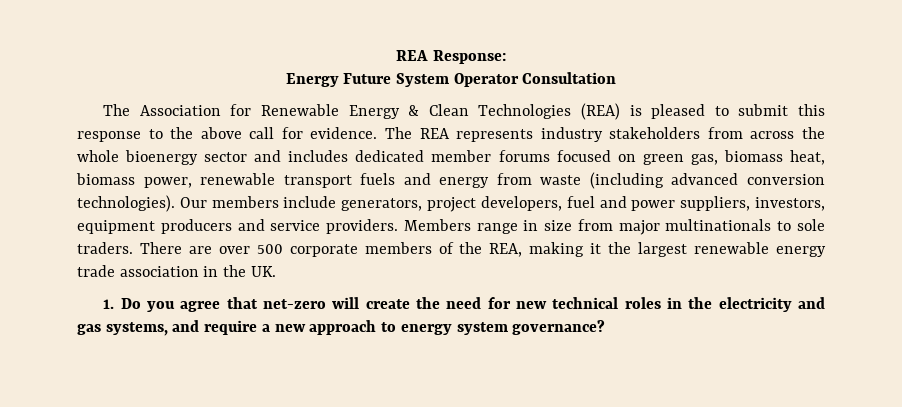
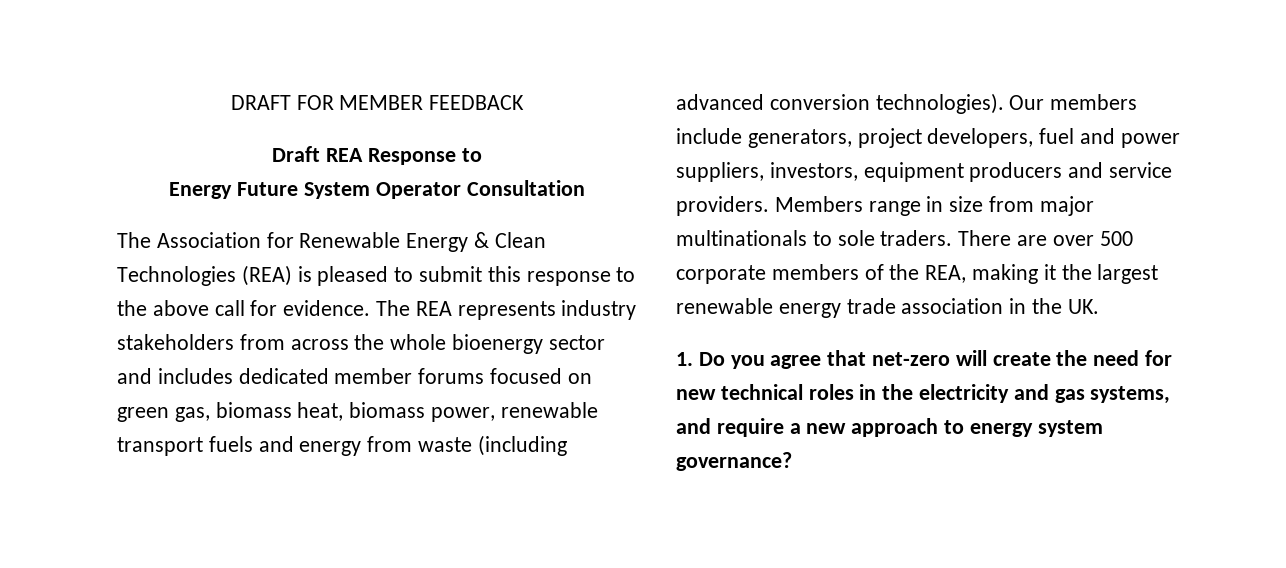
[396,50,506,64] REA Response: -> [230,95,525,110] [272,146,482,165] DRAFT FOR MEMBER FEEDBACK // Draft REA Response to

